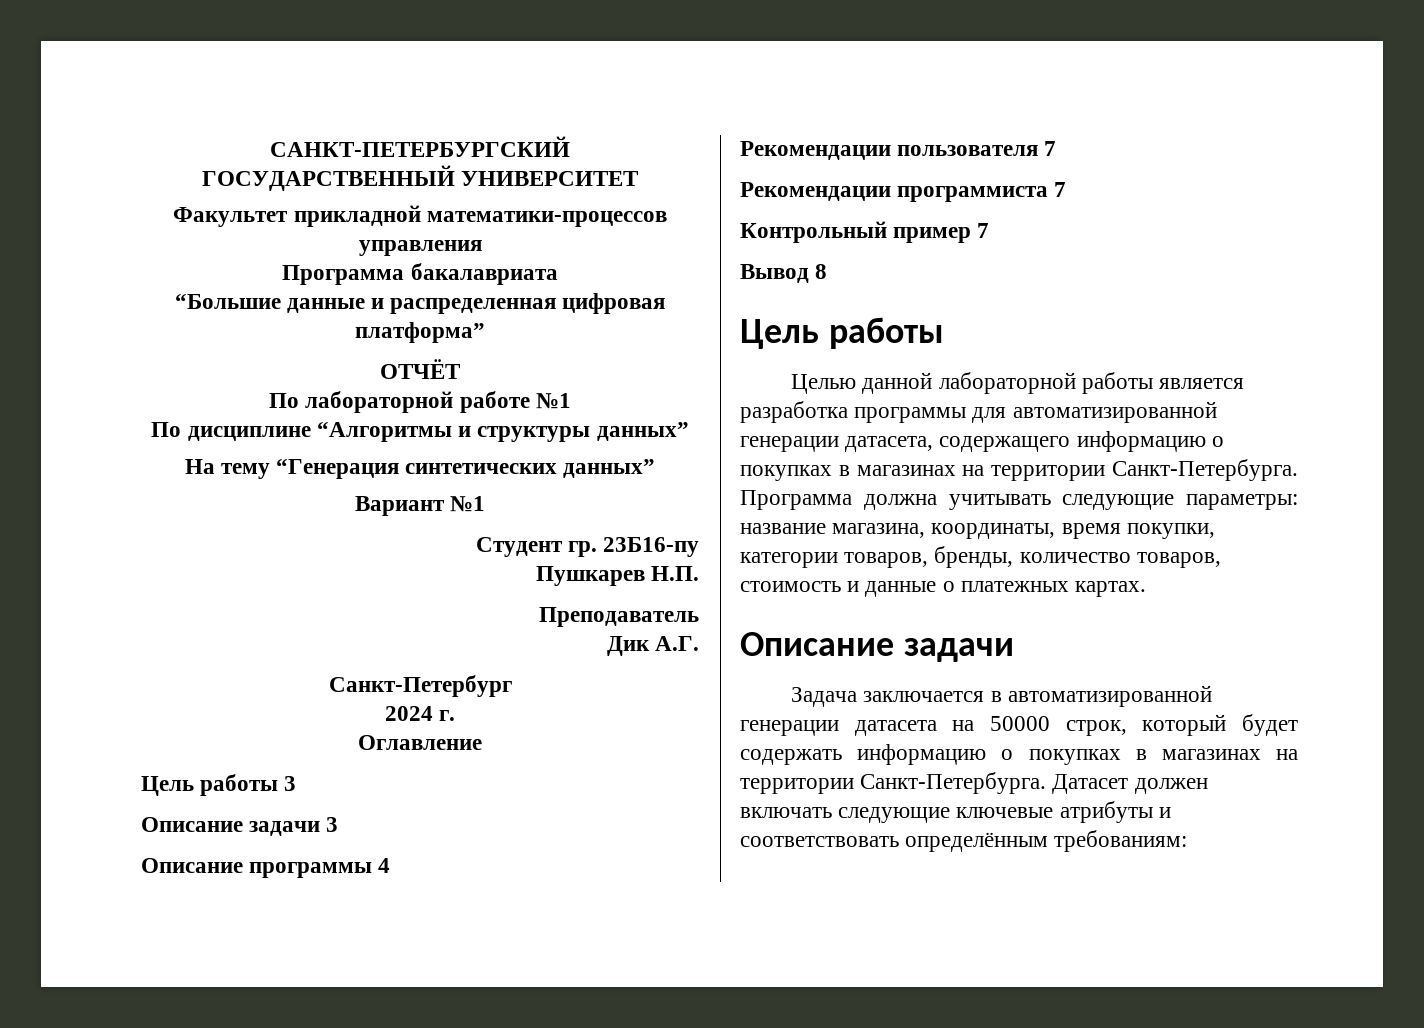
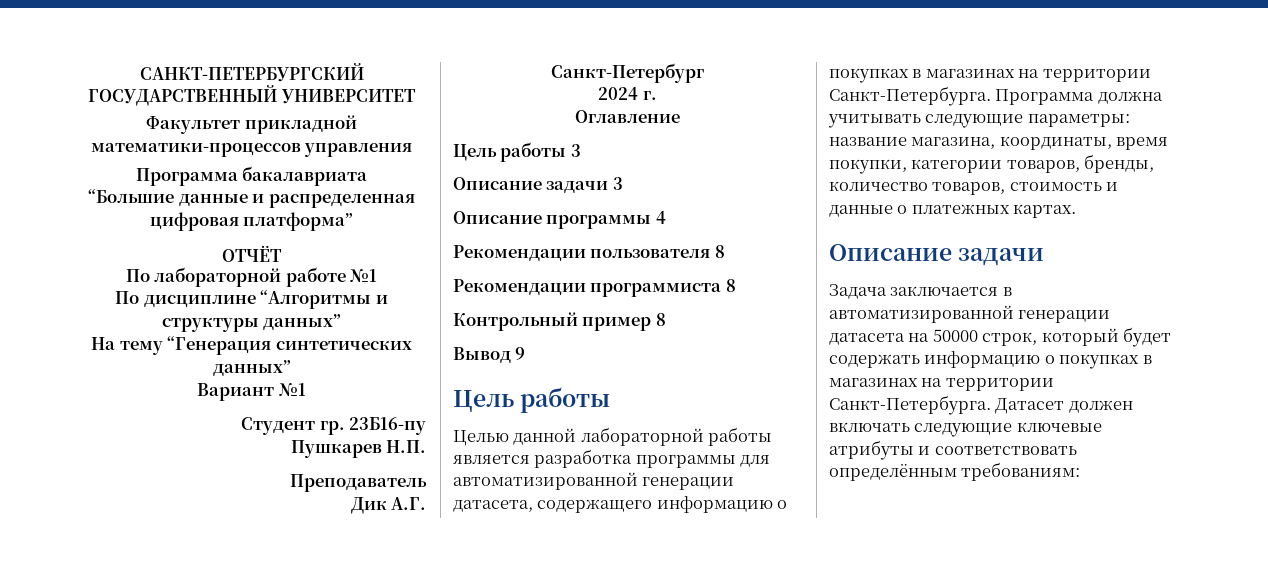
[1044,141,1057,156] 7 -> [714,245,725,258] 8
[1054,182,1067,197] 7 -> [725,279,736,292] 8
[977,223,990,238] 7 -> [655,313,666,326] 8
[815,264,828,279] 8 -> [515,347,526,360] 9

